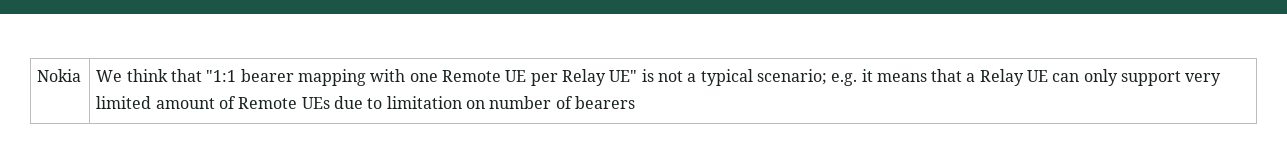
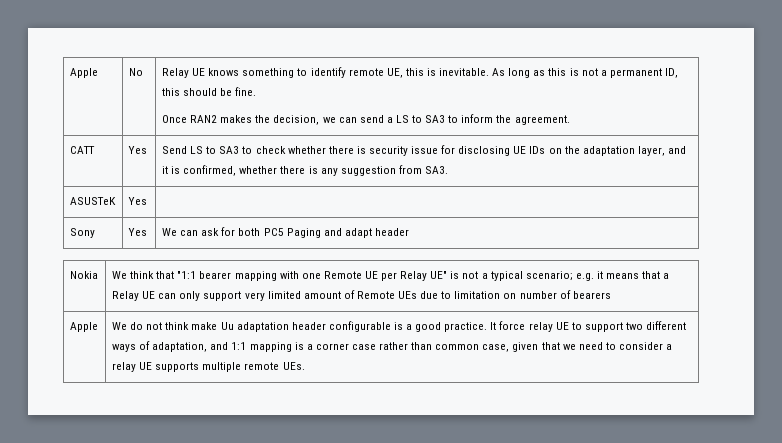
(37, 75) none -> [69,68,98,78] [128,68,143,76] [161,67,678,78] [161,87,257,96] [161,114,570,125] [69,146,95,154] [127,146,147,154] [161,145,686,156] [161,165,448,176] [69,197,116,205] [127,197,147,205] [69,228,95,238] [127,228,147,236] [161,227,409,238] Apple | No | Relay UE knows something to identify remote UE, this is inevitable. As long as this is not a permanent ID, this should be fine. // Once RAN2 makes the decision, we can send a LS to SA3 to inform the agreement. // CATT | Yes | Send LS to SA3 to check whether there is security issue for disclosing UE IDs on the adaptation layer, and it is confirmed, whether there is any suggestion from SA3. // ASUSTeK | Yes | // Sony | Yes | We can ask for both PC5 Paging and adapt header //
(635, 102) none -> [69,322,98,332] [111,321,687,332] [111,341,673,352] [111,362,305,372] // Apple | We do not think make Uu adaptation header configurable is a good practice. It force relay UE to support two different ways of adaptation, and 1:1 mapping is a corner case rather than common case, given that we need to consider a relay UE supports multiple remote UEs.

